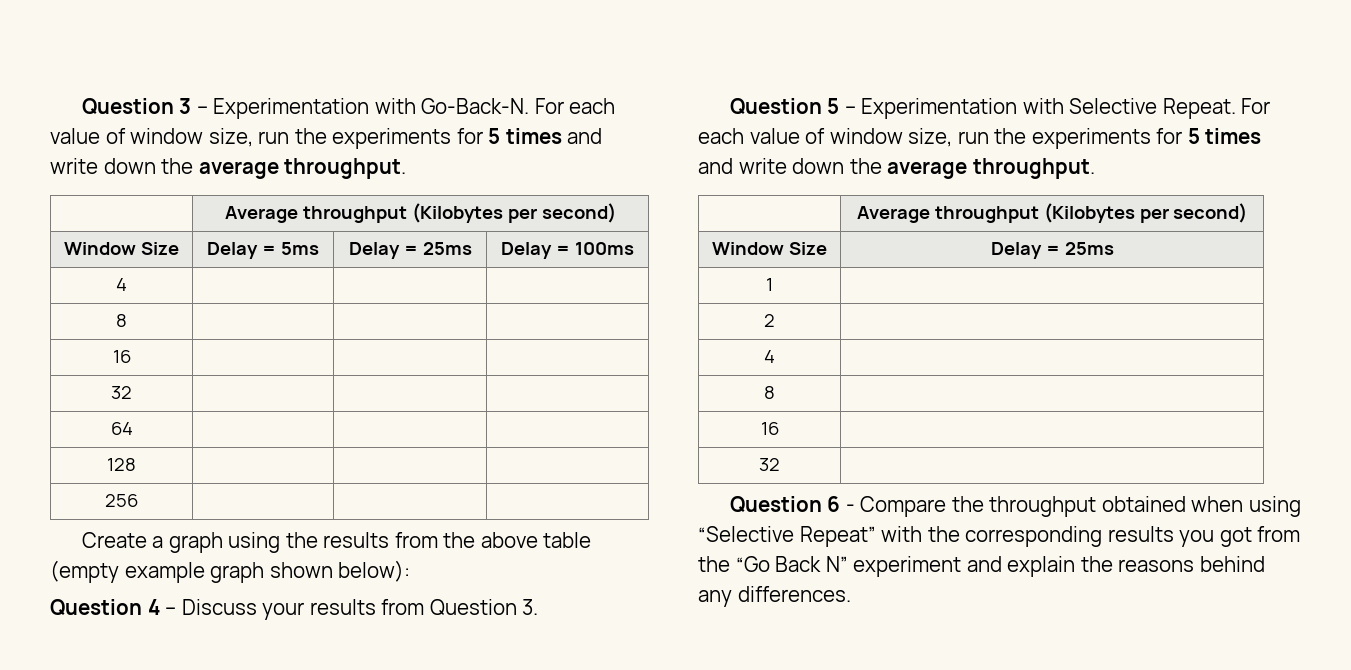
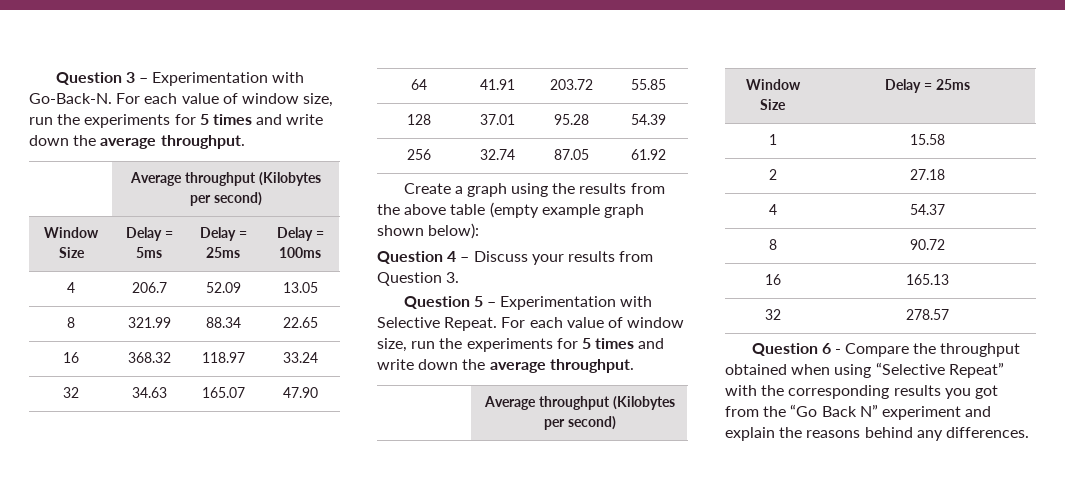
[116,314,127,327] [112,350,131,363] [111,386,132,399] [110,422,133,435] [107,458,136,471] [105,494,138,507] | | // 8 | | | // 16 | | | // 32 | | | // 64 | | | // 128 | | | // 256 | | | -> [131,282,167,293] [205,282,241,293] [282,282,318,293] [67,317,75,328] [127,317,171,328] [205,317,241,328] [282,317,318,328] [63,352,79,363] [127,352,171,363] [201,352,245,363] [282,352,318,363] [63,387,79,398] [131,387,167,398] [201,387,245,398] [282,387,318,398] [411,79,427,90] [479,79,515,90] [549,79,593,90] [630,79,666,90] [407,114,431,125] [479,114,515,125] [553,114,589,125] [630,114,666,125] [407,149,431,160] [479,149,515,160] [553,149,589,160] [630,149,666,160] 206.7 | 52.09 | 13.05 // 8 | 321.99 | 88.34 | 22.65 // 16 | 368.32 | 118.97 | 33.24 // 32 | 34.63 | 165.07 | 47.90 // 64 | 41.91 | 203.72 | 55.85 // 128 | 37.01 | 95.28 | 54.39 // 256 | 32.74 | 87.05 | 61.92
(773, 284) none -> [910,134,945,145] 15.58
[764,350,775,363] [764,386,775,399] [760,422,779,435] [759,458,780,471] // 4 | // 8 | // 16 | // 32 | -> [910,169,945,180] [768,204,777,215] [910,204,945,215] [768,239,777,250] [910,239,945,250] [764,274,781,285] [906,274,949,285] [764,309,781,320] [906,309,949,320] 27.18 // 4 | 54.37 // 8 | 90.72 // 16 | 165.13 // 32 | 278.57

